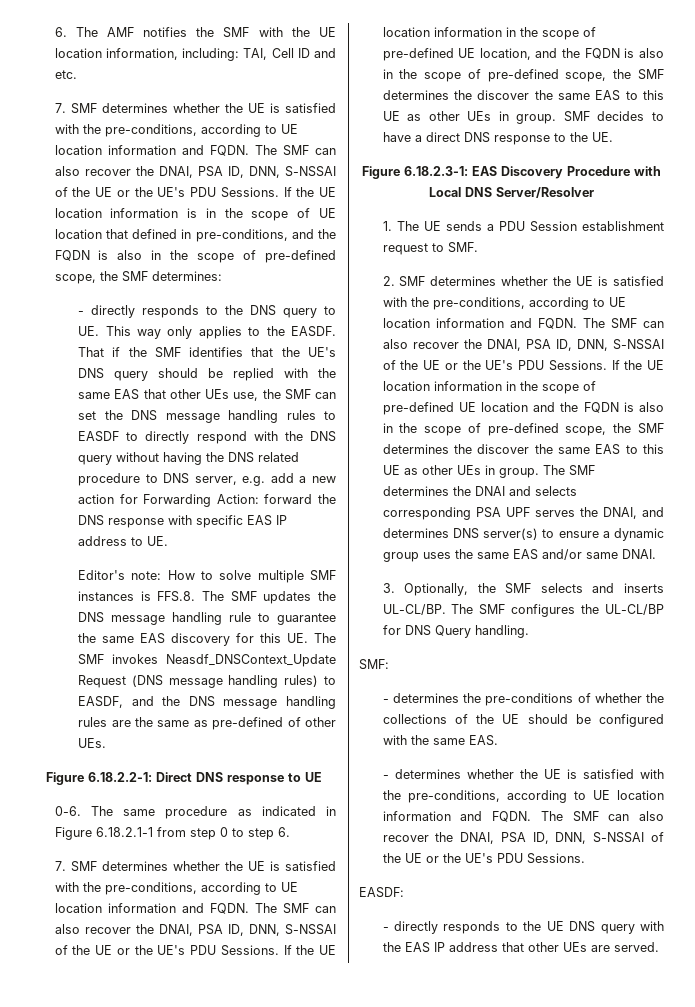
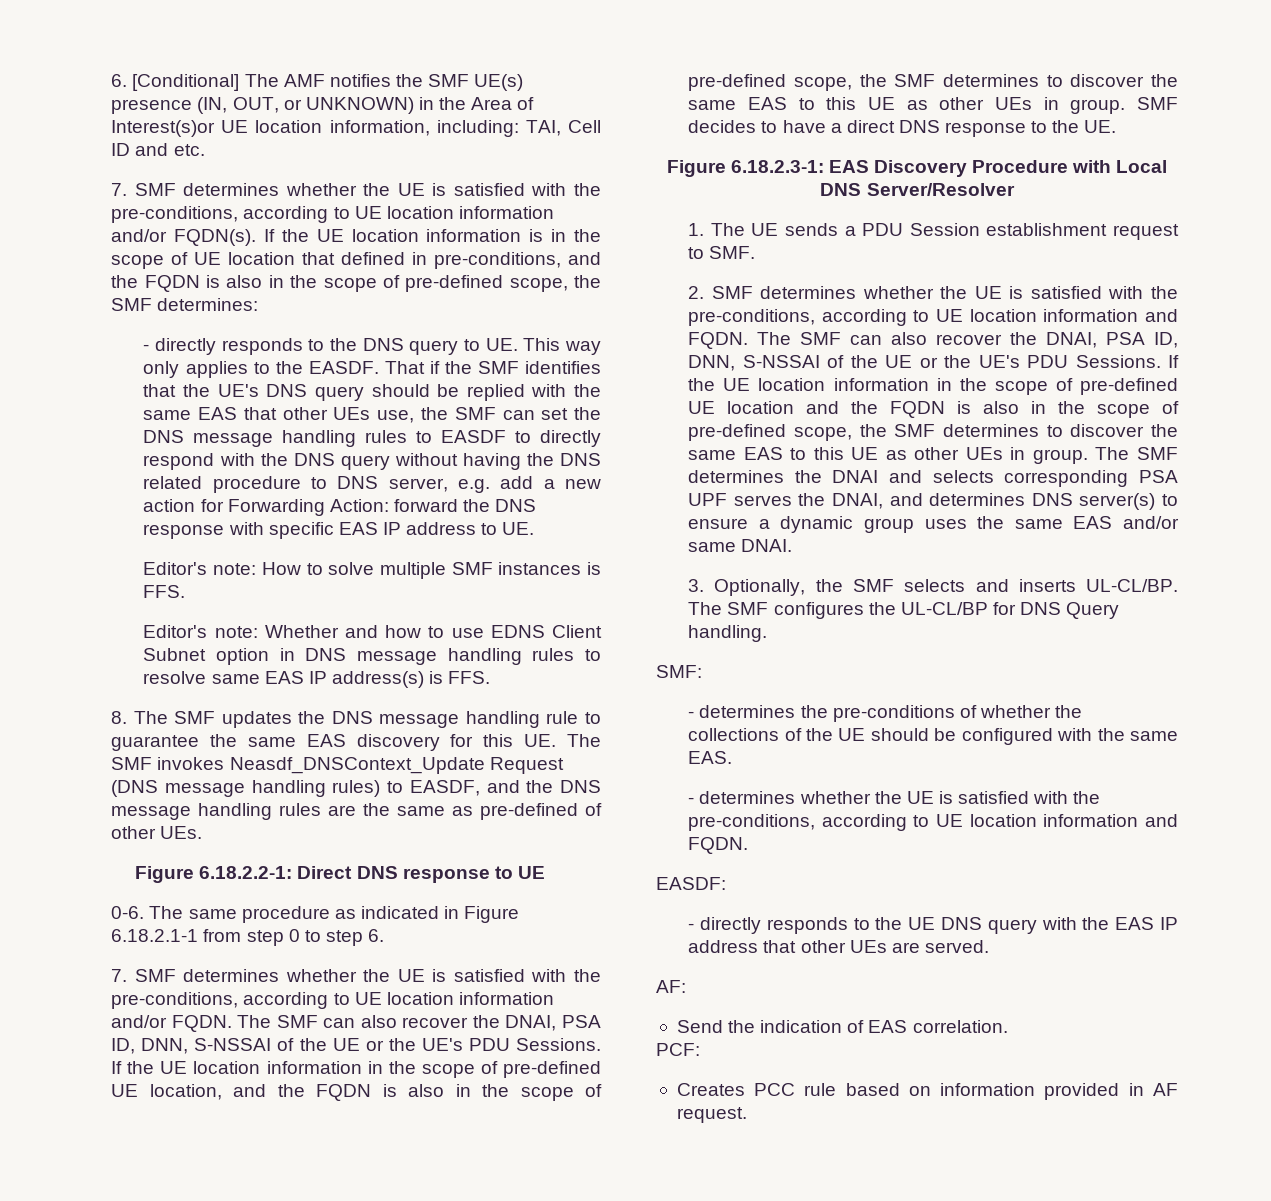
[54,27,67,37] 6. -> [111,74,240,91] 6. [Conditional]
[258,27,310,37] with the -> [474,74,524,91] [111,97,535,114] [111,120,216,137] UE(s) presence (IN, OUT, or UNKNOWN) in the Area of Interest(s)or
[181,145,336,156] [54,166,336,178] [54,187,279,198] and FQDN. The SMF can also recover the DNAI, PSA ID, DNN, S-NSSAI of the UE or the UE's PDU Sessions. -> [111,229,257,246] and/or FQDN(s).
[157,591,196,602] FFS.8. -> [143,585,186,598] [143,625,602,638] [143,648,601,665] [143,671,491,688] [111,711,128,724] FFS. // Editor's note: Whether and how to use EDNS Client Subnet option in DNS message handling rules to resolve same EAS IP address(s) is FFS. // 8.
[181,903,204,913] and -> [111,1015,168,1028] and/or
[453,90,472,100] the -> [1046,75,1063,87] to
[453,444,472,454] the -> [1046,425,1063,437] to
[540,811,664,822] [382,832,664,844] [382,853,585,864] The SMF can also recover the DNAI, PSA ID, DNN, S-NSSAI of the UE or the UE's PDU Sessions. -> (749, 845) none
(659, 947) none -> [656,980,686,993] [676,1020,1008,1033] [656,1043,700,1056] [676,1083,1178,1100] [676,1107,747,1123] // AF: // Send the indication of EAS correlation. // PCF: // Creates PCC rule based on information provided in AF request.

